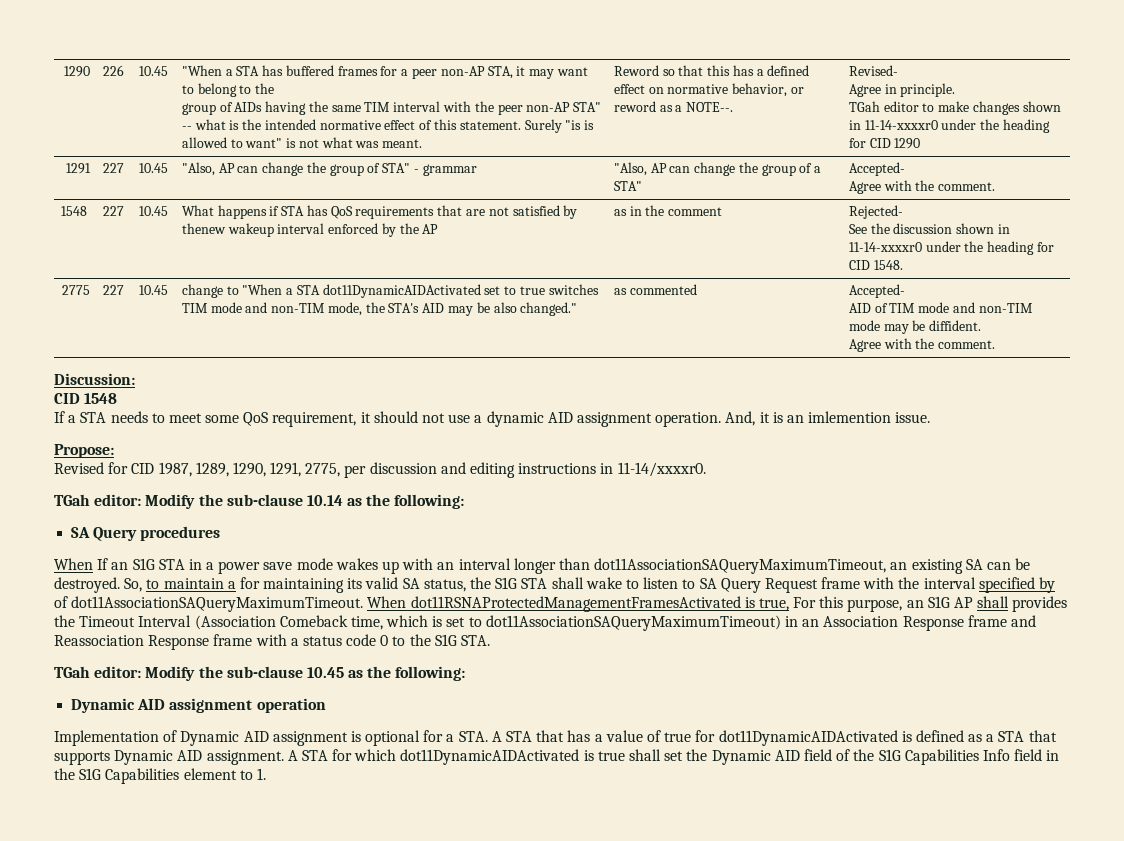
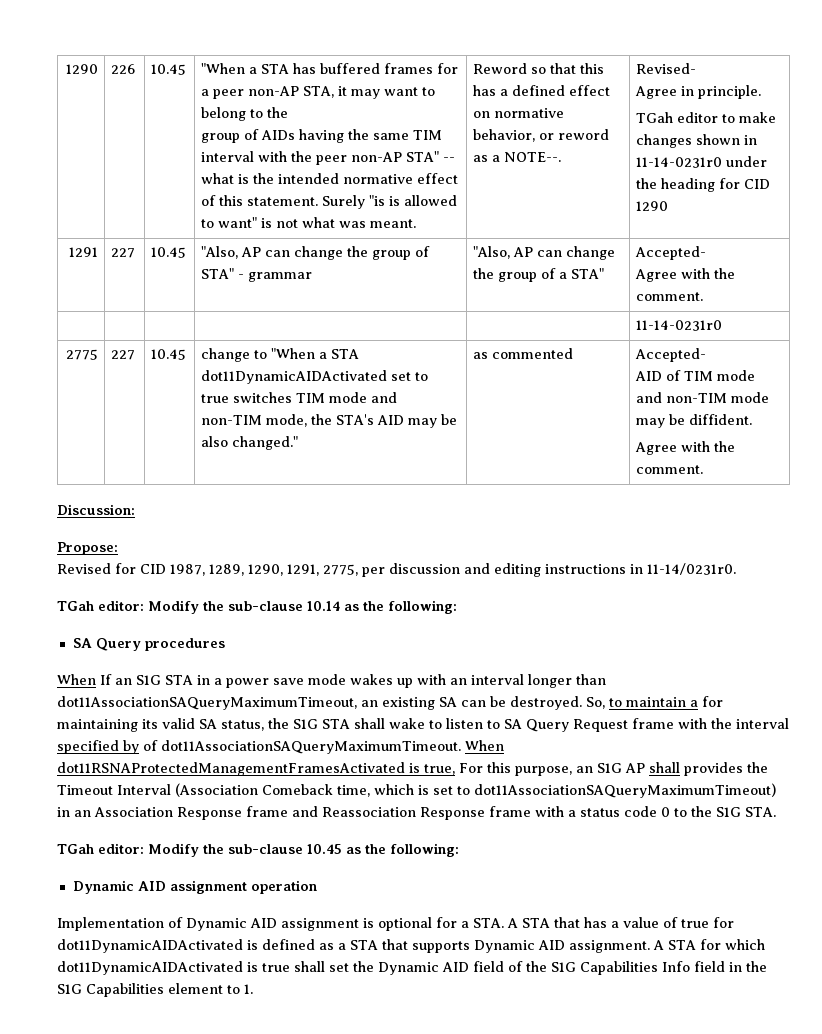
[864,120,938,130] 11-14-xxxxr0 -> [636,157,723,168] 11-14-0231r0
[60,206,87,216] [102,206,124,216] [138,206,168,216] [181,205,578,219] [181,223,439,237] [613,205,723,216] [848,205,903,219] [848,223,1010,234] [848,241,1054,255] [848,260,903,270] 1548 | 227 | 10.45 | What happens if STA has QoS requirements that are not satisfied by thenew wakeup interval enforced by the AP | as in the comment | Rejected- // See the discussion shown in 11-14-xxxxr0 under the heading for CID 1548. -> [636,320,723,331] | | | | | 11-14-0231r0
[54,393,118,404] [54,411,931,427] // CID 1548 // If a STA needs to meet some QoS requirement, it should not use a dynamic AID assignment operation. And, it is an imlemention issue. -> (135, 509) none
[617,462,706,477] 11-14/xxxxr0. -> [647,563,736,575] 11-14/0231r0.

